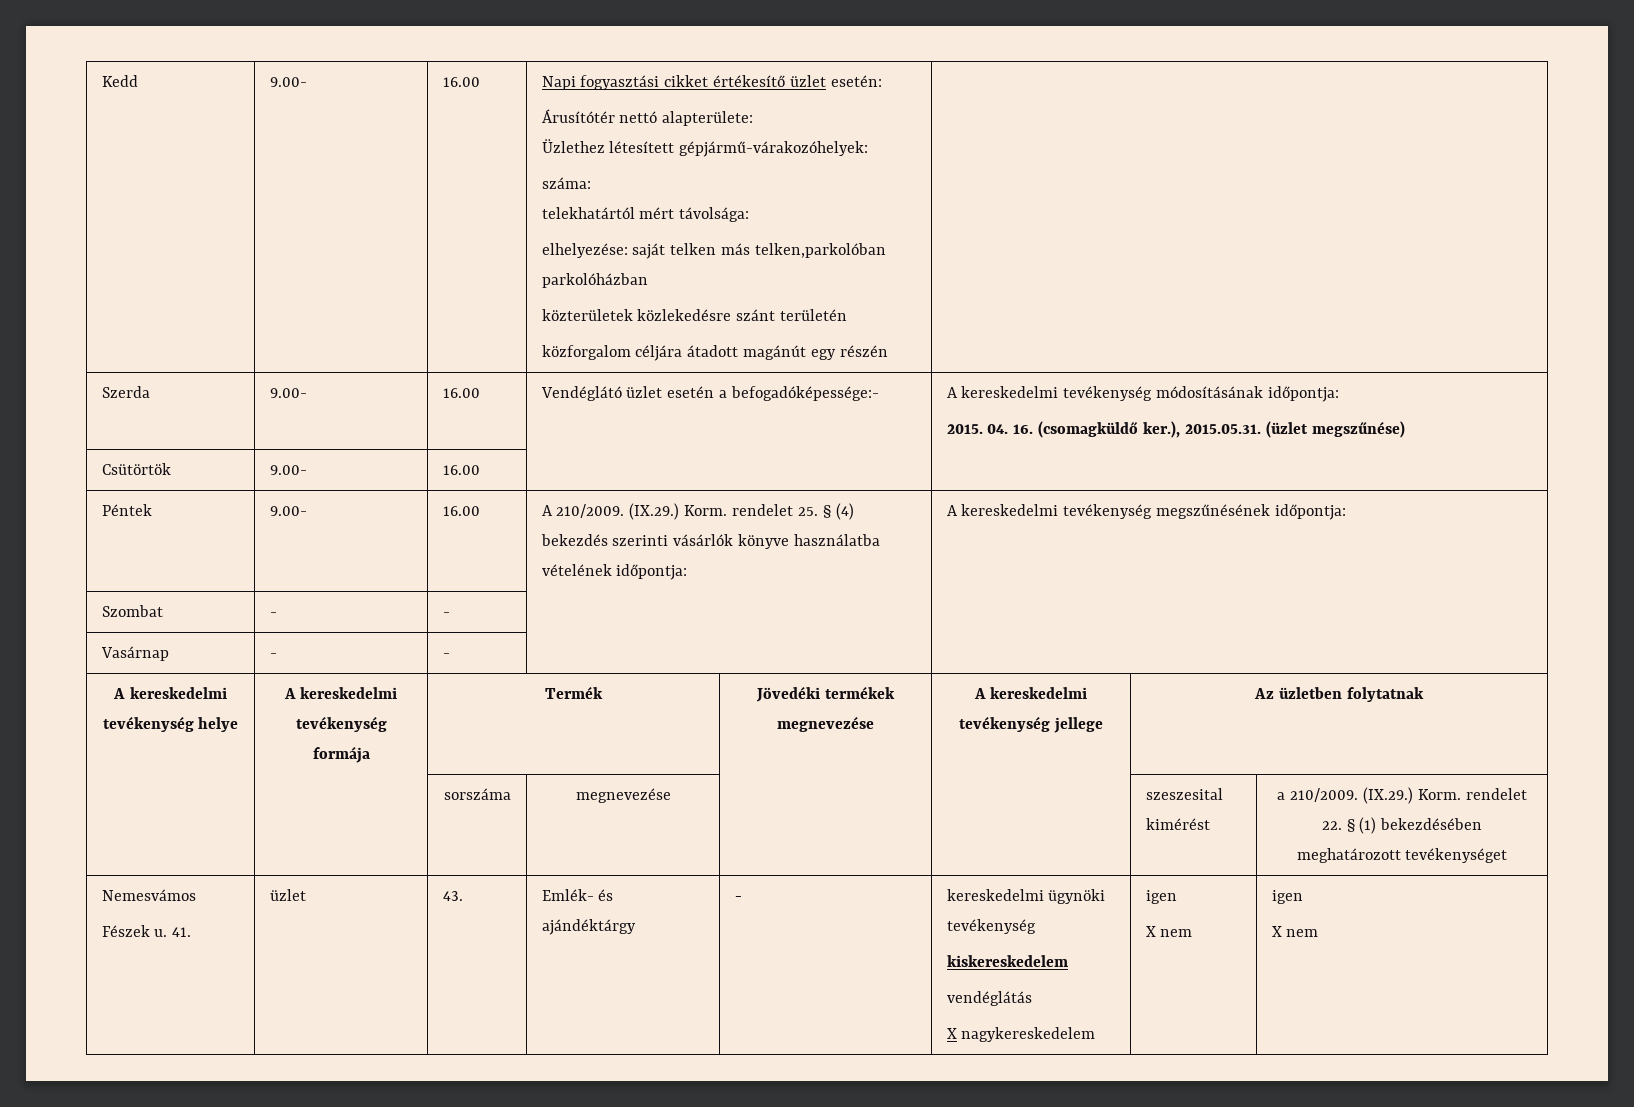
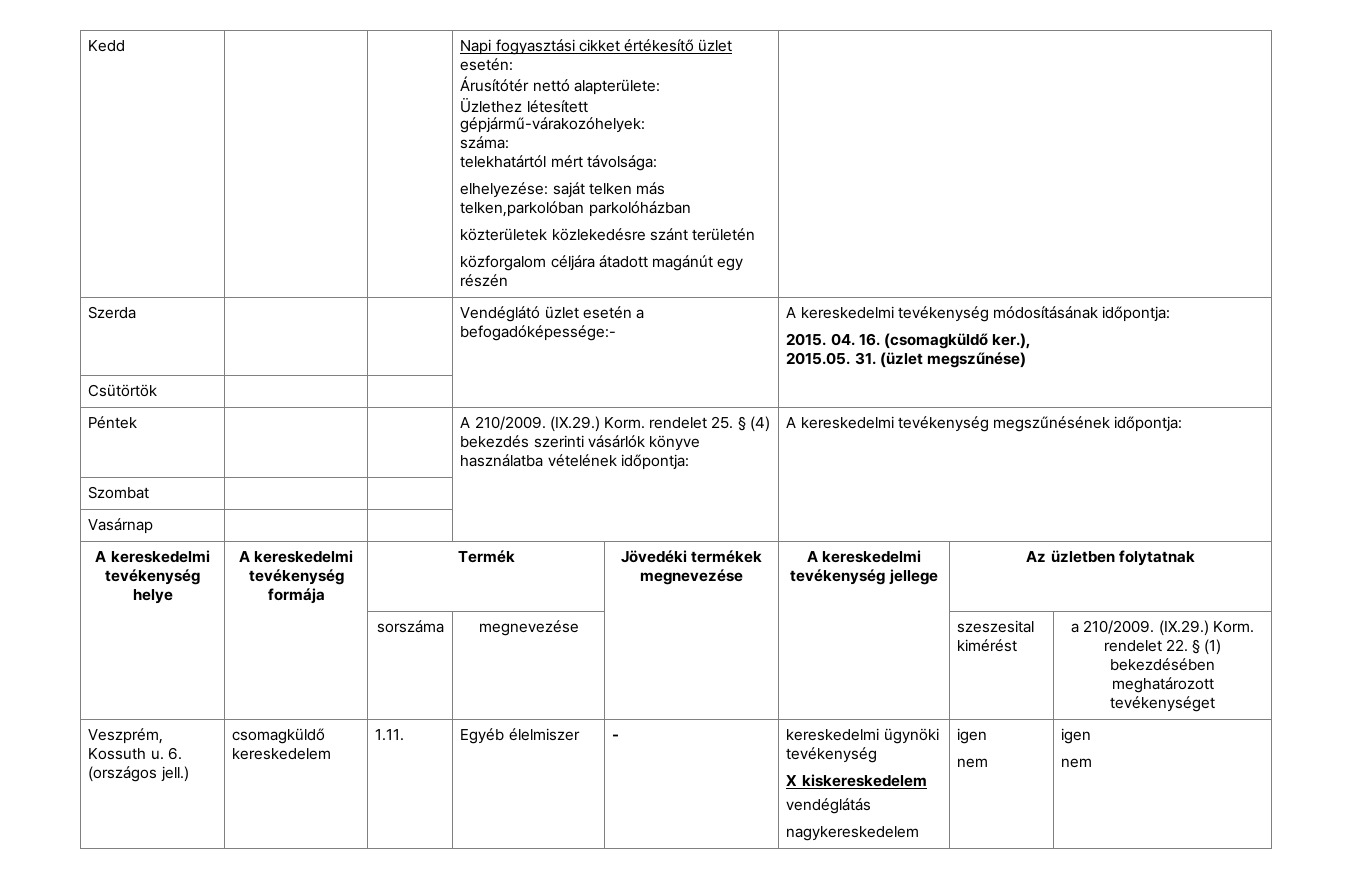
[269,77,307,87] [442,77,480,87] 9.00- | 16.00 -> (126, 46) |
[269,388,307,398] [442,388,480,398] 9.00- | 16.00 -> (137, 312) |
[1184,424,1261,434] 2015.05.31. -> [786,352,876,365] // 2015.05. 31.
[269,465,307,475] [442,465,480,475] 9.00- | 16.00 -> (158, 390) |
[269,506,307,516] [442,506,480,516] 9.00- | 16.00 -> (138, 422) |
[269,612,277,617] [442,612,450,617] - | - -> (150, 492) |
[269,653,277,658] [442,653,450,658] - | - -> (154, 526) |
[101,889,196,901] [101,925,192,937] [269,889,306,901] [442,891,463,901] [541,889,614,901] [541,919,636,935] Nemesvámos // Fészek u. 41. | üzlet | 43. | Emlék- és ajándéktárgy -> [88,728,164,744] [88,747,182,760] [88,766,189,782] [232,728,326,744] [232,748,332,760] [375,729,405,741] [460,728,580,744] Veszprém, Kossuth u. 6. (országos jell.) | csomagküldő kereskedelem | 1.11. | Egyéb élelmiszer
(1036, 926) none -> [786,775,798,786] X
[946,1028,957,1039] X -> (872, 806) none
[1145,926,1156,937] X -> (988, 736) none
[1271,926,1282,937] X -> (1092, 736) none

